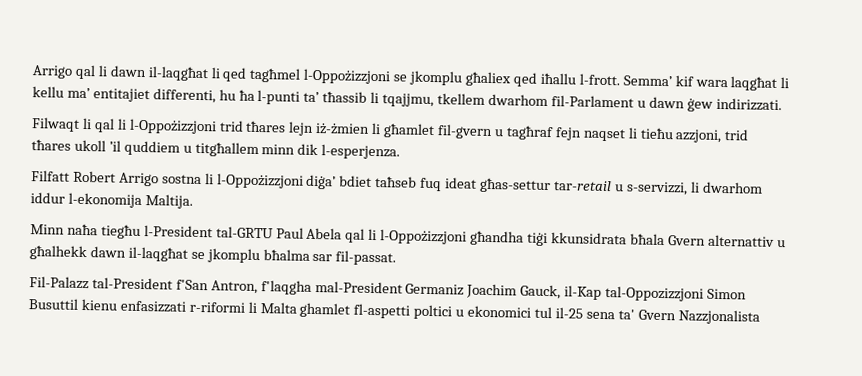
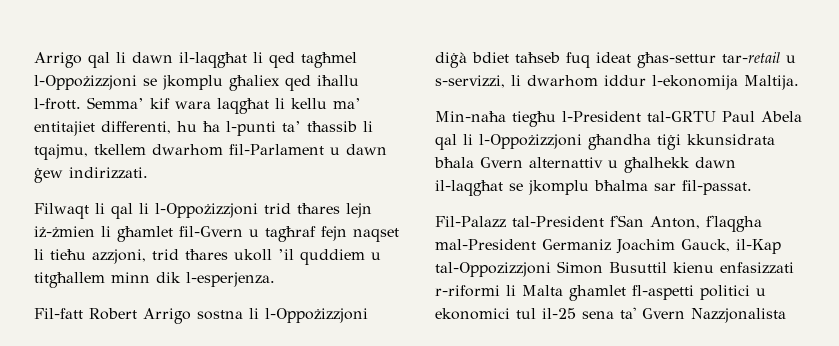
[382,93,435,108] tqajjmu, -> [34,144,88,160] tqajmu,
[437,124,494,140] fil-gvern -> [179,226,243,237] fil-Gvern
[31,170,70,182] Filfatt -> [34,308,83,319] Fil-fatt
[305,174,337,190] diġa’ -> [435,52,467,68] diġà
[30,223,98,236] Minn naħa -> [435,111,506,122] Min-naħa
[210,280,258,295] Antron, -> [650,216,700,229] Anton,
[413,304,453,320] poltici -> [700,285,750,300] politici

